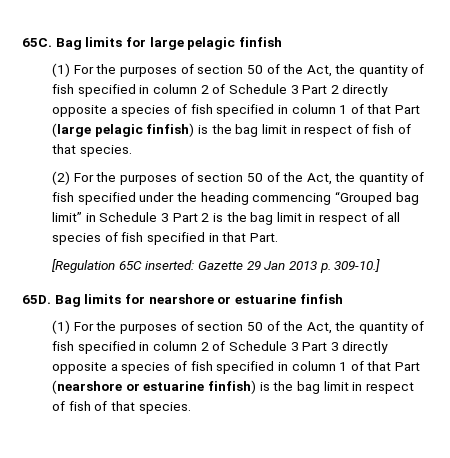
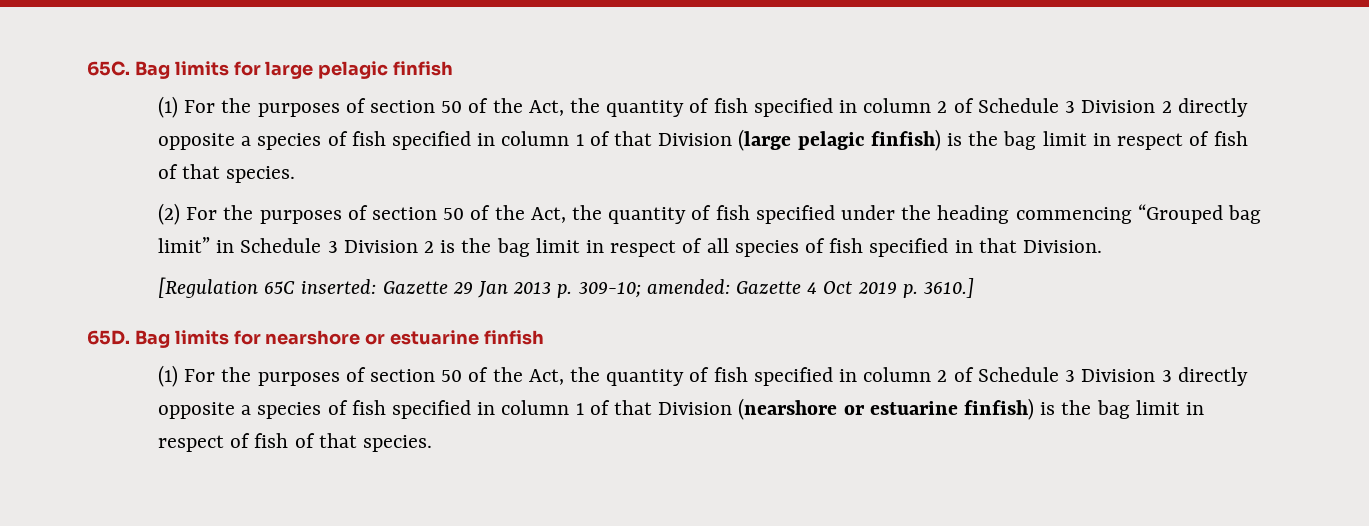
[302,85,328,94] Part -> [1081,100,1156,113] Division
[395,105,421,114] Part -> [658,133,733,146] Division
[172,213,198,222] Part -> [343,240,418,253] Division
[249,233,278,242] Part. -> [1023,240,1103,253] Division.
[334,259,381,272] 309-10.] -> [578,278,975,298] 309-10; amended: Gazette 4 Oct 2019 p. 3610.]
[302,342,328,351] Part -> [1081,369,1156,382] Division
[395,362,421,371] Part -> [658,402,733,415] Division

